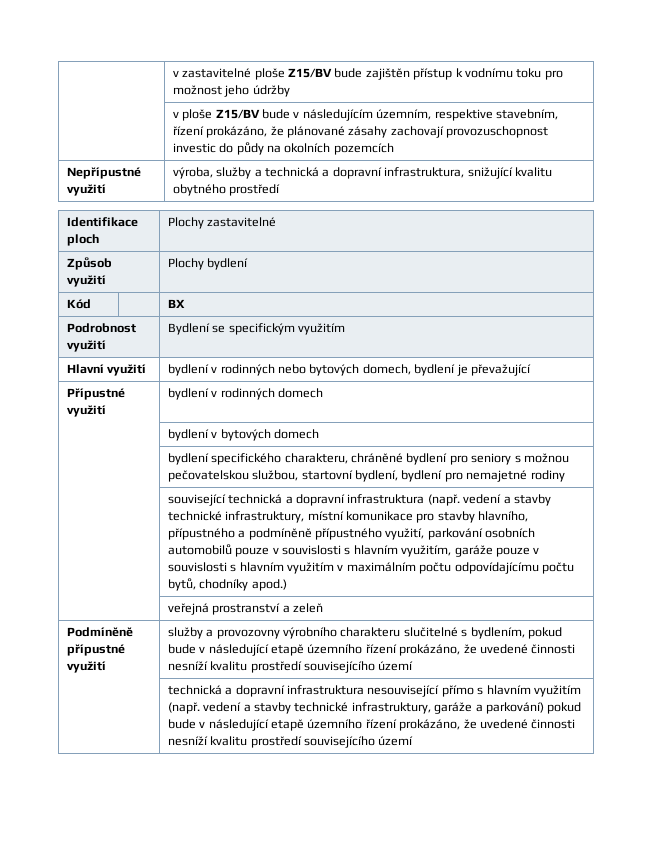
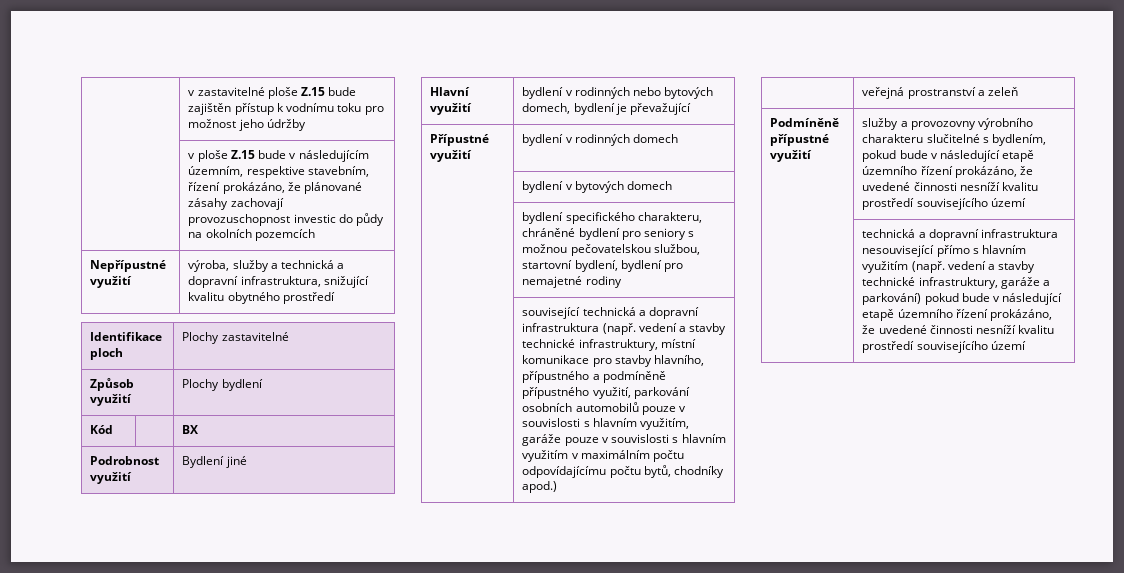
[288,68,333,78] Z15/BV -> [301,87,326,96] Z.15
[215,109,260,119] Z15/BV -> [230,150,255,159] Z.15
[212,323,346,335] se specifickým využitím -> [225,456,247,468] jiné

